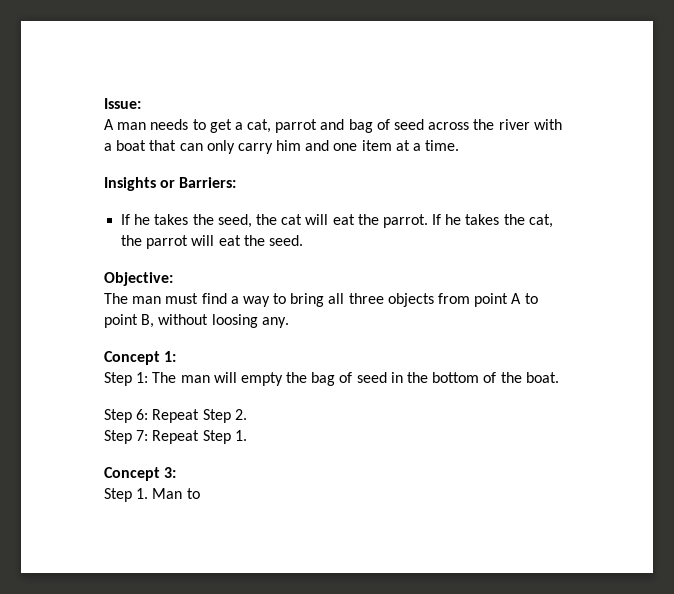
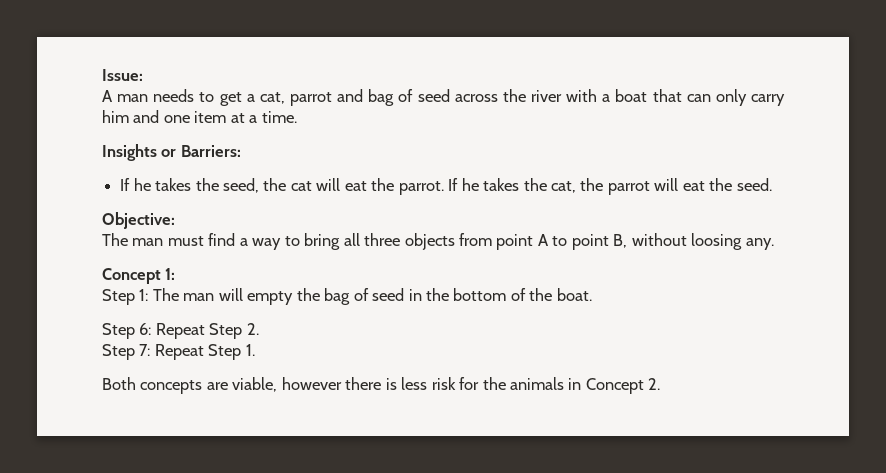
[104,467,177,481] [104,488,200,502] Concept 3: // Step 1. Man to -> [102,377,661,394] Both concepts are viable, however there is less risk for the animals in Concept 2.

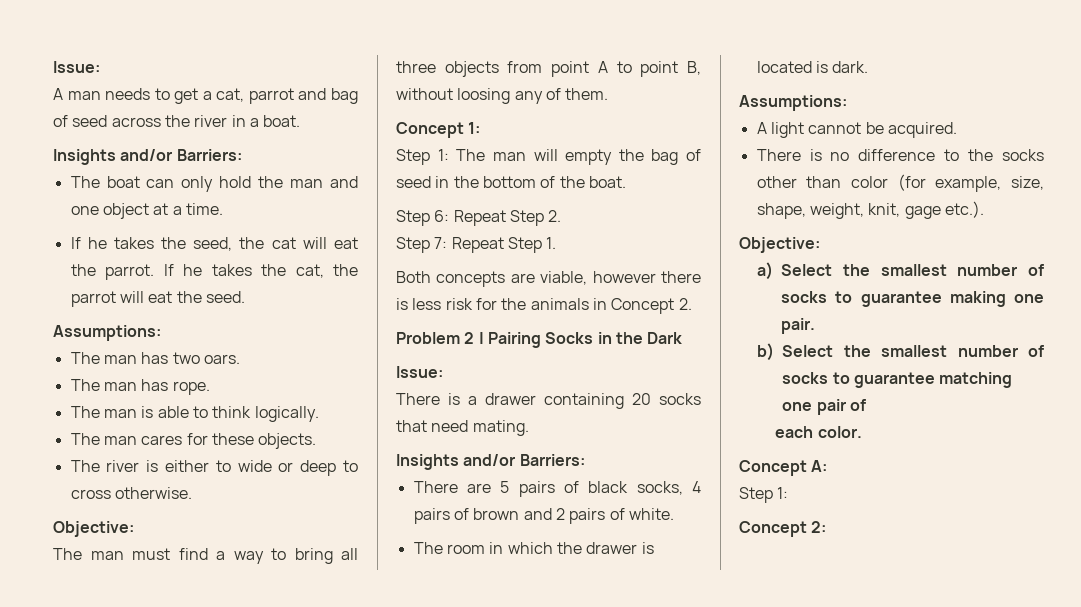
[566,89,785,106] [102,110,129,123] with a boat that can only carry him -> [231,115,301,127] [53,149,242,165] [70,176,324,192] in a boat. // Insights and/or Barriers: // The boat can only hold the man
[194,111,227,123] item -> [102,203,149,219] object
[102,144,241,161] // Insights or Barriers: -> (223, 209) none
(772, 184) none -> [53,325,161,341] [70,352,240,364] [70,379,210,395] [70,406,319,422] [70,433,317,449] [70,460,359,476] [70,487,192,499] // Assumptions: // The man has two oars. // The man has rope. // The man is able to think logically. // The man cares for these objects. // The river is either to wide or deep to cross otherwise.
[745,238,774,250] any. -> [514,88,609,104] any of them.
(661, 384) none -> [396,332,683,348] [396,366,443,378] [396,393,701,409] [396,420,529,436] [396,454,585,470] [413,481,701,497] [413,508,674,524] [413,542,654,554] [756,61,869,73] [739,95,847,111] [756,122,957,138] [756,149,1044,161] [756,174,1044,192] [756,201,984,219] [739,237,820,253] [757,262,1044,280] [781,291,1044,307] [781,318,816,334] [757,343,1044,361] [782,372,1013,388] [782,399,866,415] [775,426,862,438] [739,460,828,476] [739,487,789,503] [739,521,827,537] // Problem 2 | Pairing Socks in the Dark // Issue: // There is a drawer containing 20 socks that need mating. // Insights and/or Barriers: // There are 5 pairs of black socks, 4 pairs of brown and 2 pairs of white. // The room in which the drawer is located is dark. // Assumptions: // A light cannot be acquired. // There is no difference to the socks other than color (for example, size, shape, weight, knit, gage etc.). // Objective: // a) Select the smallest number of socks to guarantee making one pair. // b) Select the smallest number of socks to guarantee matching one pair of // each color. // Concept A: // Step 1: // Concept 2:

